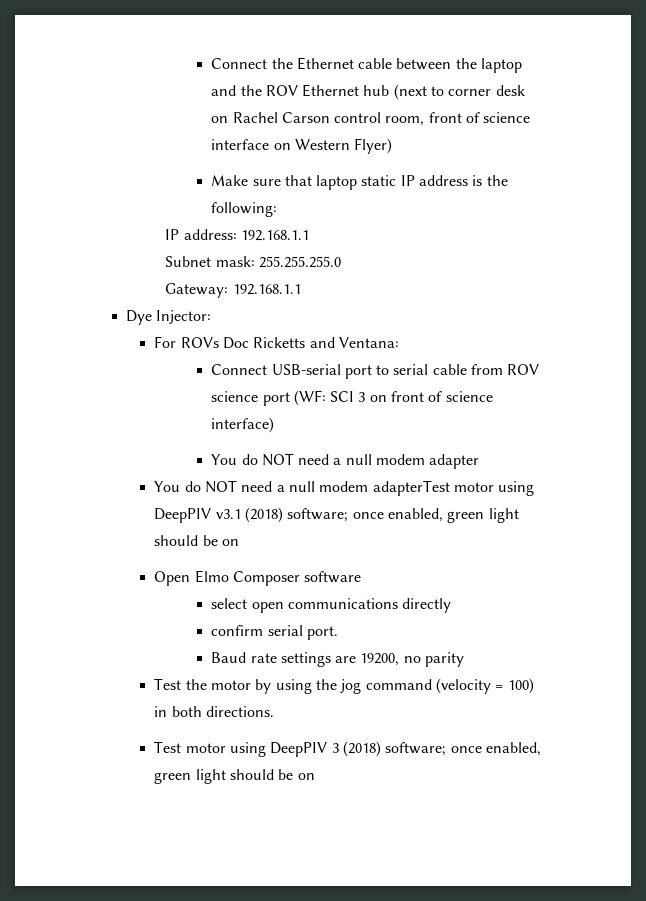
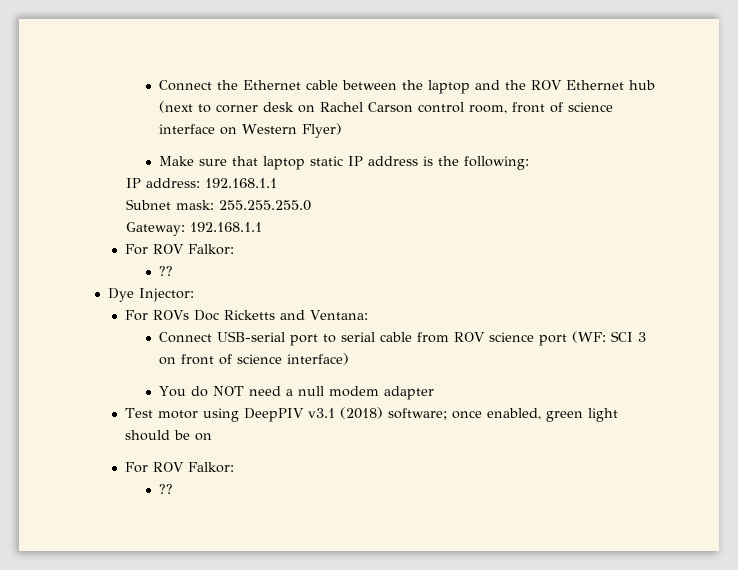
(301, 289) none -> [125,244,235,255] [159,266,174,276] // For ROV Falkor: // ??
[154,480,450,496] You do NOT need a null modem adapterTest -> [125,408,154,418] Test
[154,570,362,586] [211,598,452,613] [211,625,338,640] [211,652,465,667] [154,678,534,694] [154,706,275,717] [154,741,541,757] [154,769,315,784] Open Elmo Composer software // select open communications directly // confirm serial port. // Baud rate settings are 19200, no parity // Test the motor by using the jog command (velocity = 100) in both directions. // Test motor using DeepPIV 3 (2018) software; once enabled, green light should be on -> [125,462,235,473] [159,484,174,494] For ROV Falkor: // ??

